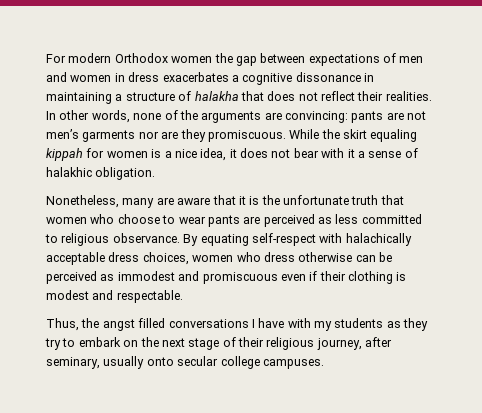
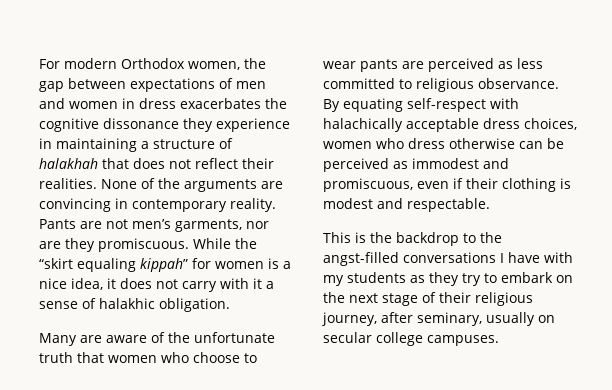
[171,56,213,63] women -> [188,61,240,70] women,
[231,75,239,82] a -> [265,98,287,109] the
(361, 77) none -> [183,118,290,132] they experience
[194,91,239,101] halakha -> [39,158,98,169] halakhah
[46,110,384,123] In other words, none of the arguments are convincing: pants -> [101,178,283,192] [39,198,276,212] [39,219,76,229] None of the arguments are convincing in contemporary reality. Pants
[82,130,136,142] garments -> [175,219,242,232] garments,
[343,129,418,142] [46,148,83,161] skirt equaling kippah -> [39,258,188,272] “skirt equaling kippah”
[293,148,319,158] bear -> [182,281,217,292] carry
[46,195,260,208] Nonetheless, many are aware that it is -> [39,332,165,346] Many are aware of
[202,272,278,284] promiscuous -> [323,178,413,192] promiscuous,
[46,318,166,331] Thus, the angst filled -> [323,232,502,246] [323,252,399,266] This is the backdrop to the angst-filled
[146,357,174,366] onto -> [538,315,555,323] on

